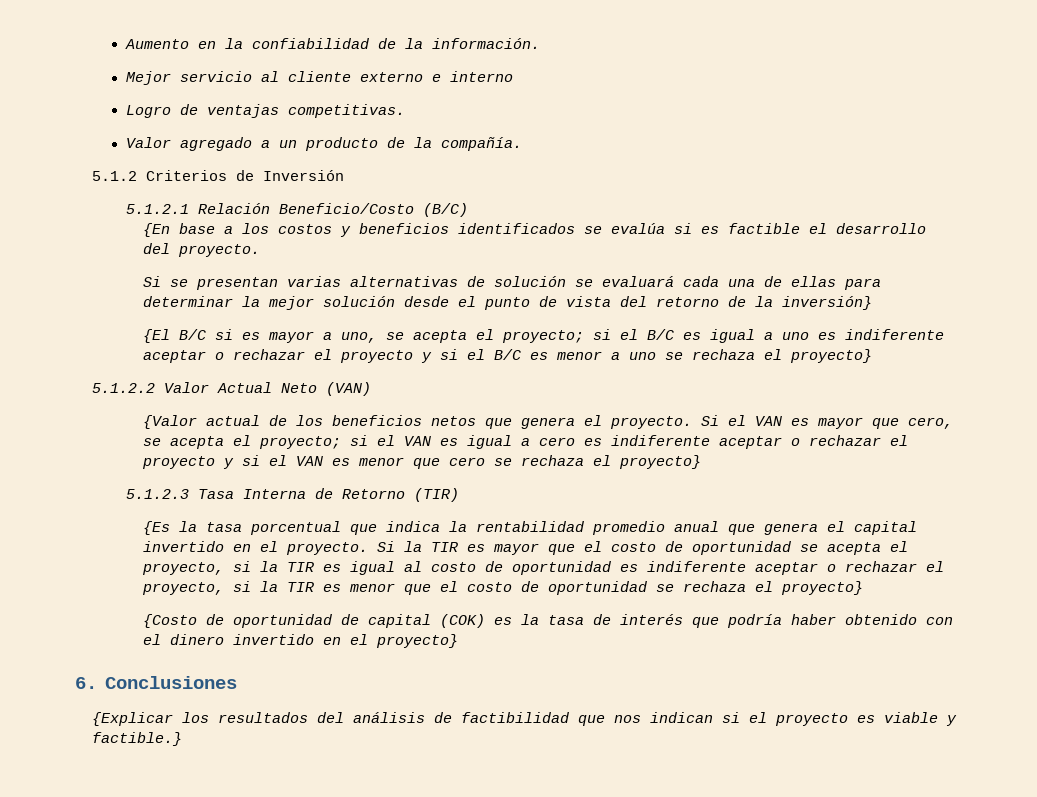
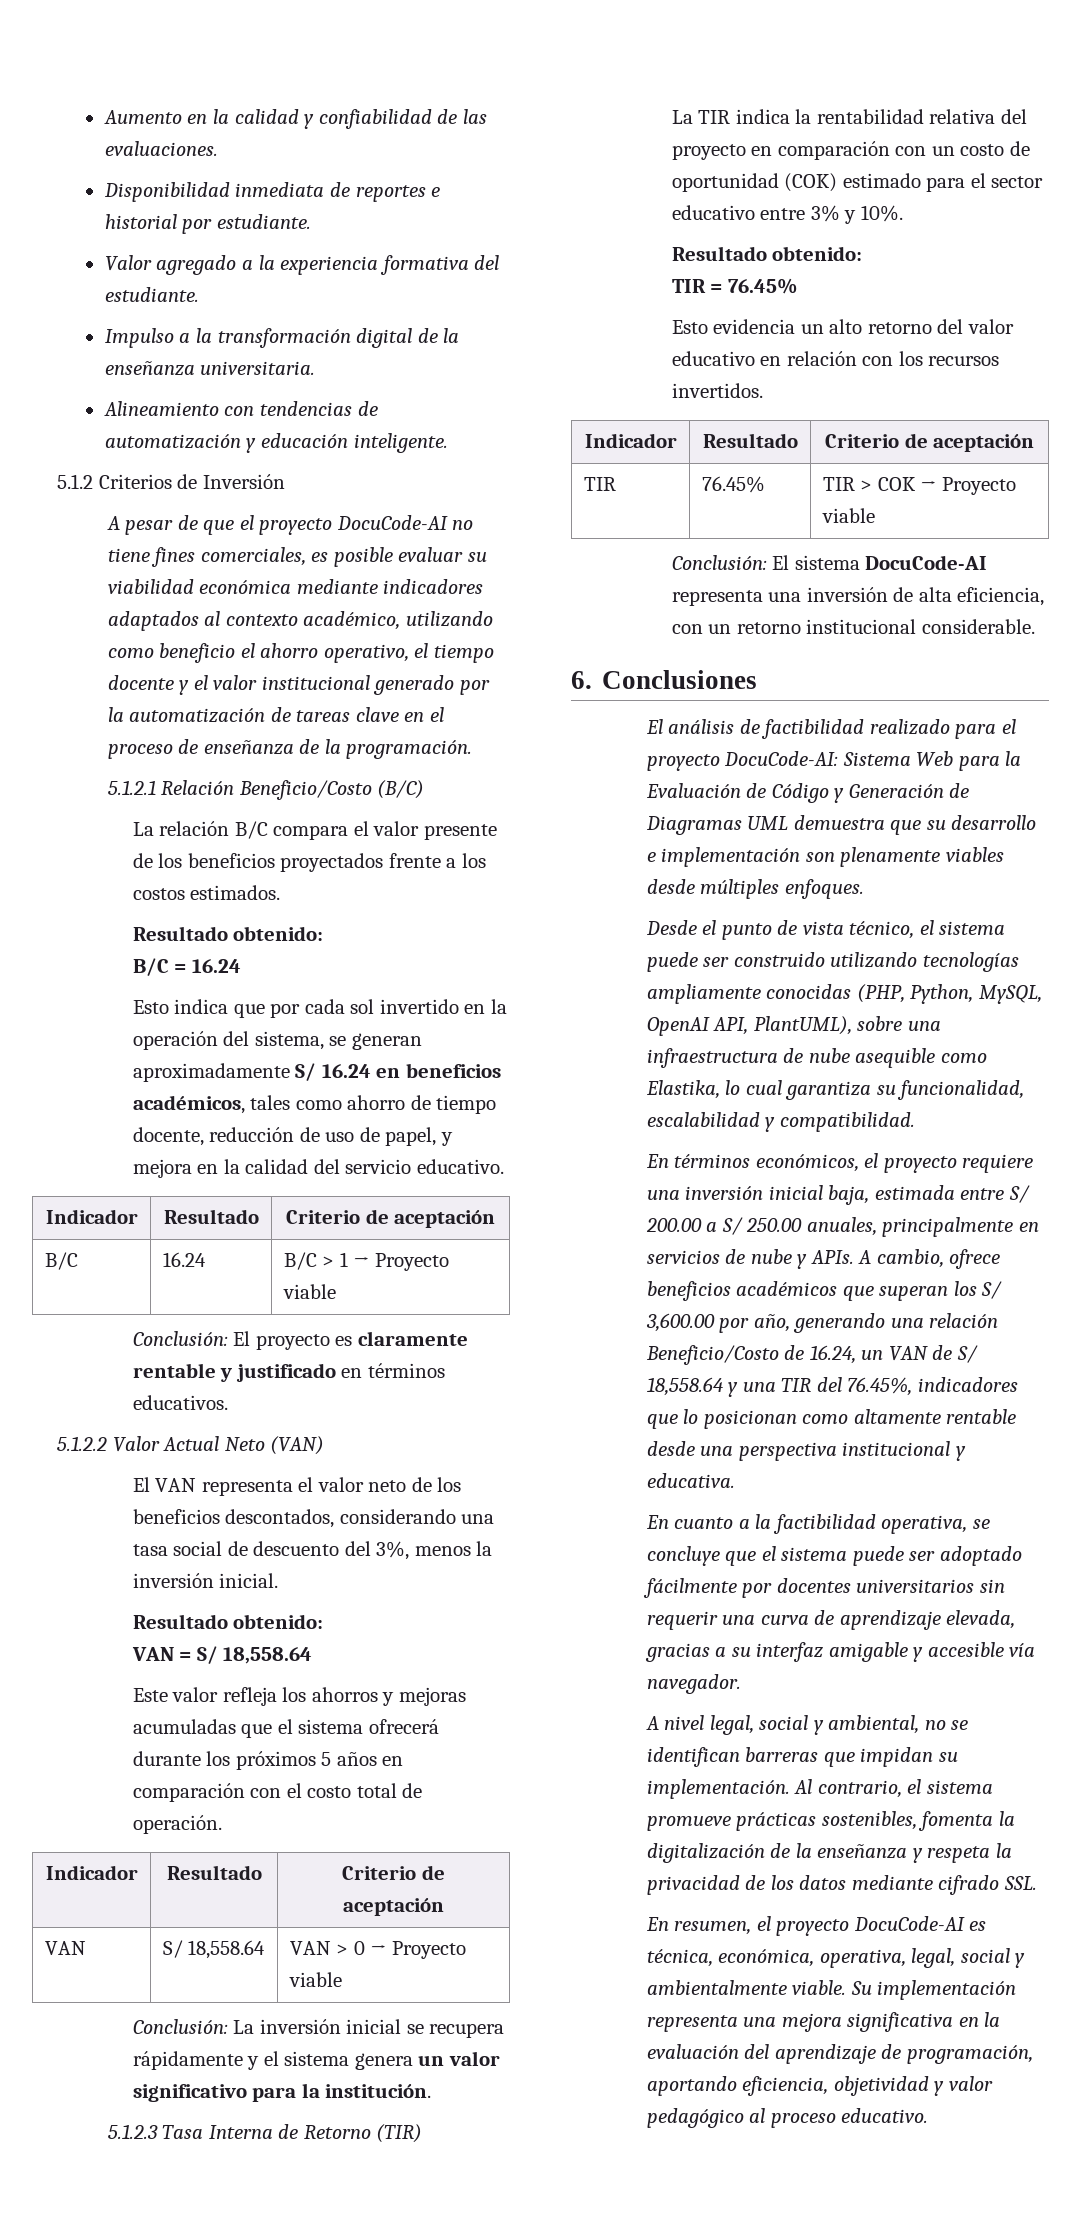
[251,38,540,49] [125,71,513,85] [125,104,405,118] [125,137,522,151] [92,170,345,181] [126,203,469,217] [143,223,927,237] [143,243,261,257] [143,276,882,290] [143,296,873,310] [143,329,945,343] [143,349,873,363] confiabilidad de la información. // Mejor servicio al cliente externo e interno // Logro de ventajas competitivas. // Valor agregado a un producto de la compañía. // 5.1.2 Criterios de Inversión // 5.1.2.1 Relación Beneficio/Costo (B/C) // {En base a los costos y beneficios identificados se evalúa si es factible el desarrollo del proyecto. // Si se presentan varias alternativas de solución se evaluará cada una de ellas para determinar la mejor solución desde el punto de vista del retorno de la inversión} // {El B/C si es mayor a uno, se acepta el proyecto; si el B/C es igual a uno es indiferente aceptar o rechazar el proyecto y si el B/C es menor a uno se rechaza el proyecto} -> [234,109,487,129] [104,141,218,156] [103,182,441,202] [104,214,311,234] [104,255,500,275] [104,287,199,302] [104,328,460,348] [104,361,316,376] [103,401,378,416] [104,433,448,453] [57,474,285,489] [106,515,474,535] [107,547,487,567] [107,579,484,594] [107,611,493,631] [107,643,494,663] [107,675,490,695] [107,707,444,723] [107,739,473,759] [107,780,425,800] [132,821,497,840] [132,853,486,872] [132,885,281,900] [132,926,324,941] [132,958,241,976] [132,999,507,1018] [132,1031,422,1050] [132,1063,501,1082] [132,1095,497,1114] [132,1127,453,1146] [132,1159,504,1178] [45,1209,138,1224] [163,1209,259,1224] [285,1209,496,1228] [44,1252,78,1270] [162,1252,206,1267] [283,1252,449,1271] [282,1284,336,1299] [132,1331,468,1350] [132,1363,445,1382] [132,1395,228,1410] calidad y confiabilidad de las evaluaciones. // Disponibilidad inmediata de reportes e historial por estudiante. // Valor agregado a la experiencia formativa del estudiante. // Impulso a la transformación digital de la enseñanza universitaria. // Alineamiento con tendencias de automatización y educación inteligente. // 5.1.2 Criterios de Inversión // A pesar de que el proyecto DocuCode-AI no tiene fines comerciales, es posible evaluar su viabilidad económica mediante indicadores adaptados al contexto académico, utilizando como beneficio el ahorro operativo, el tiempo docente y el valor institucional generado por la automatización de tareas clave en el proceso de enseñanza de la programación. // 5.1.2.1 Relación Beneficio/Costo (B/C) // La relación B/C compara el valor presente de los beneficios proyectados frente a los costos estimados. // Resultado obtenido: // B/C = 16.24 // Esto indica que por cada sol invertido en la operación del sistema, se generan aproximadamente S/ 16.24 en beneficios académicos, tales como ahorro de tiempo docente, reducción de uso de papel, y mejora en la calidad del servicio educativo. // Indicador | Resultado | Criterio de aceptación // B/C | 16.24 | B/C > 1 → Proyecto viable // Conclusión: El proyecto es claramente rentable y justificado en términos educativos.
[143,415,954,429] [143,435,909,449] [142,455,702,469] {Valor actual de los beneficios netos que genera el proyecto. Si el VAN es mayor que cero, se acepta el proyecto; si el VAN es igual a cero es indiferente aceptar o rechazar el proyecto y si el VAN es menor que cero se rechaza el proyecto} -> [132,1477,462,1496] [132,1509,495,1528] [132,1541,493,1560] [132,1573,279,1588] [132,1614,324,1629] [131,1646,313,1664] [132,1687,466,1706] [132,1719,439,1738] [132,1751,404,1770] [132,1783,423,1802] [132,1815,222,1834] [45,1865,138,1880] [166,1865,262,1880] [342,1865,445,1880] [343,1898,444,1916] [44,1941,86,1955] [162,1940,266,1959] [289,1941,466,1959] [288,1972,342,1987] [132,2019,505,2038] [132,2051,500,2070] [132,2083,432,2102] El VAN representa el valor neto de los beneficios descontados, considerando una tasa social de descuento del 3%, menos la inversión inicial. // Resultado obtenido: // VAN = S/ 18,558.64 // Este valor refleja los ahorros y mejoras acumuladas que el sistema ofrecerá durante los próximos 5 años en comparación con el costo total de operación. // Indicador | Resultado | Criterio de aceptación // VAN | S/ 18,558.64 | VAN > 0 → Proyecto viable // Conclusión: La inversión inicial se recupera rápidamente y el sistema genera un valor significativo para la institución.
[143,521,918,535] [143,541,909,555] [142,561,945,575] [142,581,864,595] [143,614,954,628] [143,634,459,648] [75,676,237,689] [92,712,958,726] [92,732,183,746] {Es la tasa porcentual que indica la rentabilidad promedio anual que genera el capital invertido en el proyecto. Si la TIR es mayor que el costo de oportunidad se acepta el proyecto, si la TIR es igual al costo de oportunidad es indiferente aceptar o rechazar el proyecto, si la TIR es menor que el costo de oportunidad se rechaza el proyecto} // {Costo de oportunidad de capital (COK) es la tasa de interés que podría haber obtenido con el dinero invertido en el proyecto} // 6. Conclusiones // {Explicar los resultados del análisis de factibilidad que nos indican si el proyecto es viable y factible.} -> [671,109,1027,124] [671,141,1030,160] [671,173,1044,192] [671,205,903,224] [671,246,863,261] [671,278,798,294] [671,319,1014,334] [671,351,1000,366] [671,383,763,398] [584,433,677,448] [702,433,798,448] [824,433,1035,452] [583,477,616,491] [701,476,765,493] [822,477,1016,495] [821,508,875,523] [671,555,988,570] [671,587,1045,606] [671,619,1035,634] [571,670,758,689] [645,719,1016,739] [646,751,1022,771] [645,783,970,803] [645,815,1037,835] [646,847,1004,867] [646,879,864,899] [645,920,1006,940] [646,952,1019,972] [646,984,1042,1004] [646,1016,941,1036] [646,1048,987,1068] [645,1080,1025,1100] [646,1112,915,1132] [645,1153,1034,1173] [646,1185,1030,1205] [645,1217,1039,1237] [646,1249,1001,1269] [646,1281,1003,1301] [645,1313,999,1333] [645,1345,978,1365] [646,1377,1018,1397] [646,1409,1017,1429] [646,1441,966,1461] [646,1473,735,1488] [645,1514,990,1534] [646,1546,1022,1566] [642,1578,1005,1598] [646,1610,1016,1630] [644,1642,1036,1662] [646,1674,741,1694] [645,1715,969,1735] [646,1747,958,1767] [646,1779,993,1799] [646,1811,1015,1831] [646,1843,1012,1863] [646,1875,1037,1895] [645,1916,987,1936] [646,1948,1026,1968] [646,1980,1017,2000] [646,2012,1001,2032] [646,2044,1033,2064] [646,2076,993,2096] [646,2108,929,2128] La TIR indica la rentabilidad relativa del proyecto en comparación con un costo de oportunidad (COK) estimado para el sector educativo entre 3% y 10%. // Resultado obtenido: // TIR = 76.45% // Esto evidencia un alto retorno del valor educativo en relación con los recursos invertidos. // Indicador | Resultado | Criterio de aceptación // TIR | 76.45% | TIR > COK → Proyecto viable // Conclusión: El sistema DocuCode-AI representa una inversión de alta eficiencia, con un retorno institucional considerable. // 6. Conclusiones // El análisis de factibilidad realizado para el proyecto DocuCode-AI: Sistema Web para la Evaluación de Código y Generación de Diagramas UML demuestra que su desarrollo e implementación son plenamente viables desde múltiples enfoques. // Desde el punto de vista técnico, el sistema puede ser construido utilizando tecnologías ampliamente conocidas (PHP, Python, MySQL, OpenAI API, PlantUML), sobre una infraestructura de nube asequible como Elastika, lo cual garantiza su funcionalidad, escalabilidad y compatibilidad. // En términos económicos, el proyecto requiere una inversión inicial baja, estimada entre S/ 200.00 a S/ 250.00 anuales, principalmente en servicios de nube y APIs. A cambio, ofrece beneficios académicos que superan los S/ 3,600.00 por año, generando una relación Beneficio/Costo de 16.24, un VAN de S/ 18,558.64 y una TIR del 76.45%, indicadores que lo posicionan como altamente rentable desde una perspectiva institucional y educativa. // En cuanto a la factibilidad operativa, se concluye que el sistema puede ser adoptado fácilmente por docentes universitarios sin requerir una curva de aprendizaje elevada, gracias a su interfaz amigable y accesible vía navegador. // A nivel legal, social y ambiental, no se identifican barreras que impidan su implementación. Al contrario, el sistema promueve prácticas sostenibles, fomenta la digitalización de la enseñanza y respeta la privacidad de los datos mediante cifrado SSL. // En resumen, el proyecto DocuCode-AI es técnica, económica, operativa, legal, social y ambientalmente viable. Su implementación representa una mejora significativa en la evaluación del aprendizaje de programación, aportando eficiencia, objetividad y valor pedagógico al proceso educativo.

